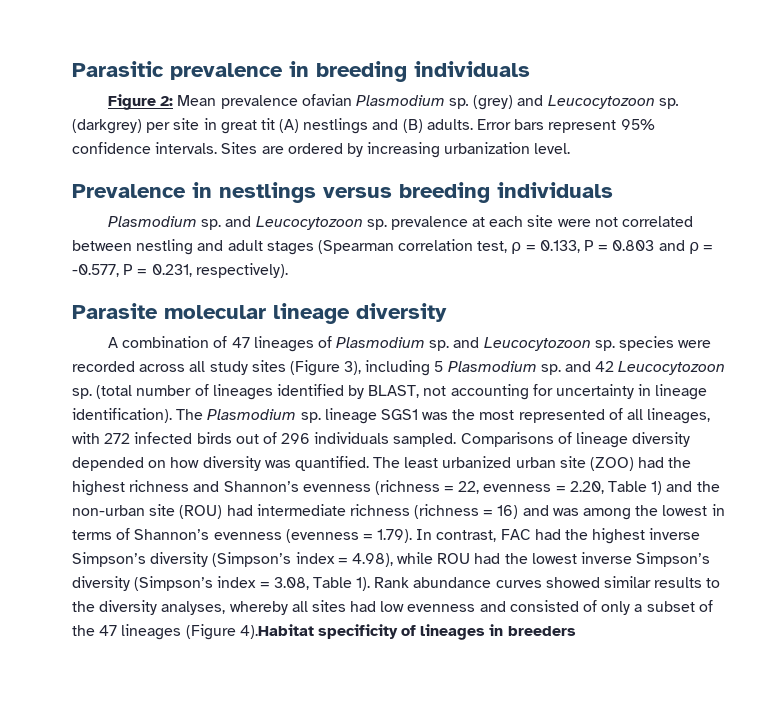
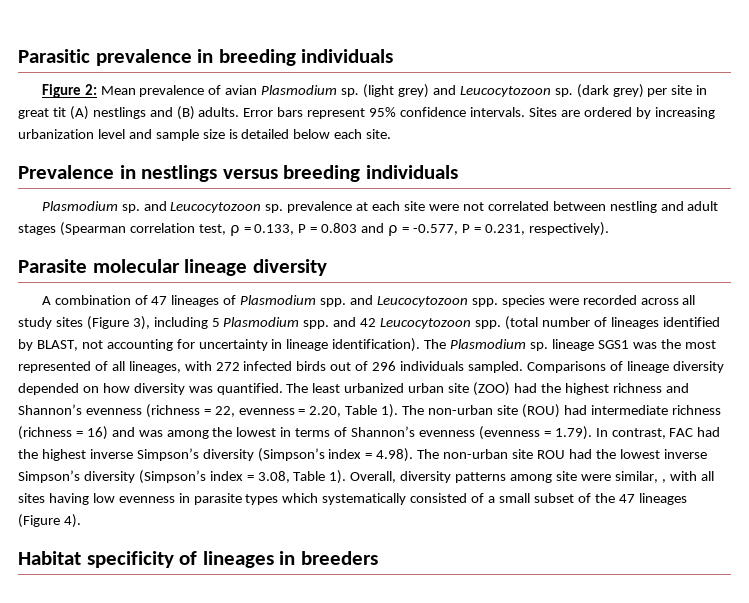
[301,94,679,110] [72,119,142,134] ofavian Plasmodium sp. (grey) and Leucocytozoon sp. (darkgrey) -> [208,84,644,98] of avian Plasmodium sp. (light grey) and Leucocytozoon sp. (dark grey)
[534,143,571,154] level. -> [97,129,392,141] level and sample size is detailed below each site.
[429,337,615,351] sp. and Leucocytozoon sp. -> [320,295,498,307] spp. and Leucocytozoon spp.
[540,364,561,375] sp. -> [303,320,330,329] spp.
[72,388,92,399] sp. -> [475,320,502,329] spp.
[651,481,720,495] 1) and the -> [381,404,425,418] 1). The
[351,552,434,567] 4.98), while -> [376,448,534,462] 4.98). The non-urban site
[374,576,721,588] [72,600,288,615] Rank abundance curves showed similar results to the diversity analyses, whereby -> [350,471,697,483] Overall, diversity patterns among site were similar, , with
[350,601,377,612] had -> [48,493,89,505] having
[479,600,643,615] and consisted of only a -> [178,493,530,505] in parasite types which systematically consisted of a small
[239,624,314,639] 4).Habitat -> [63,514,81,528] [18,551,81,565] 4). // Habitat

